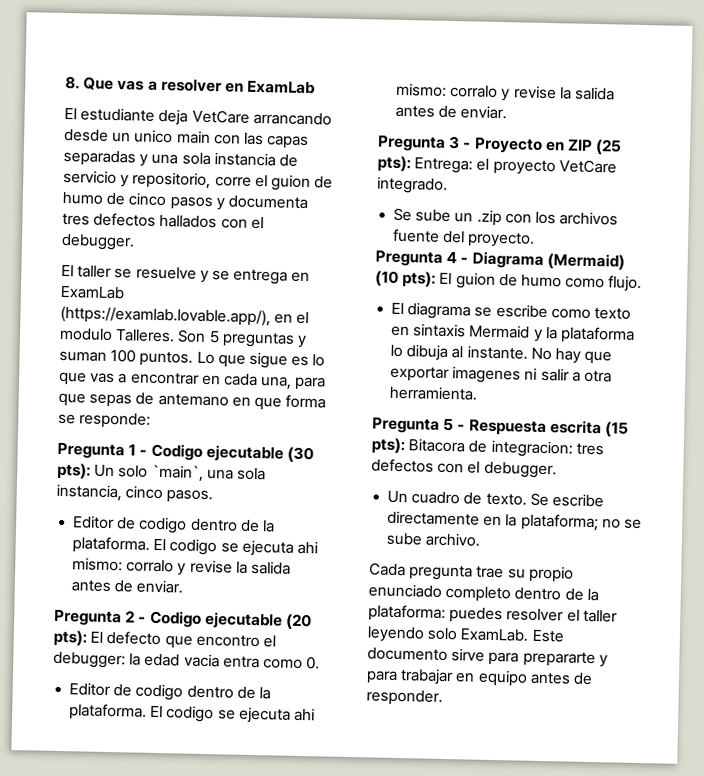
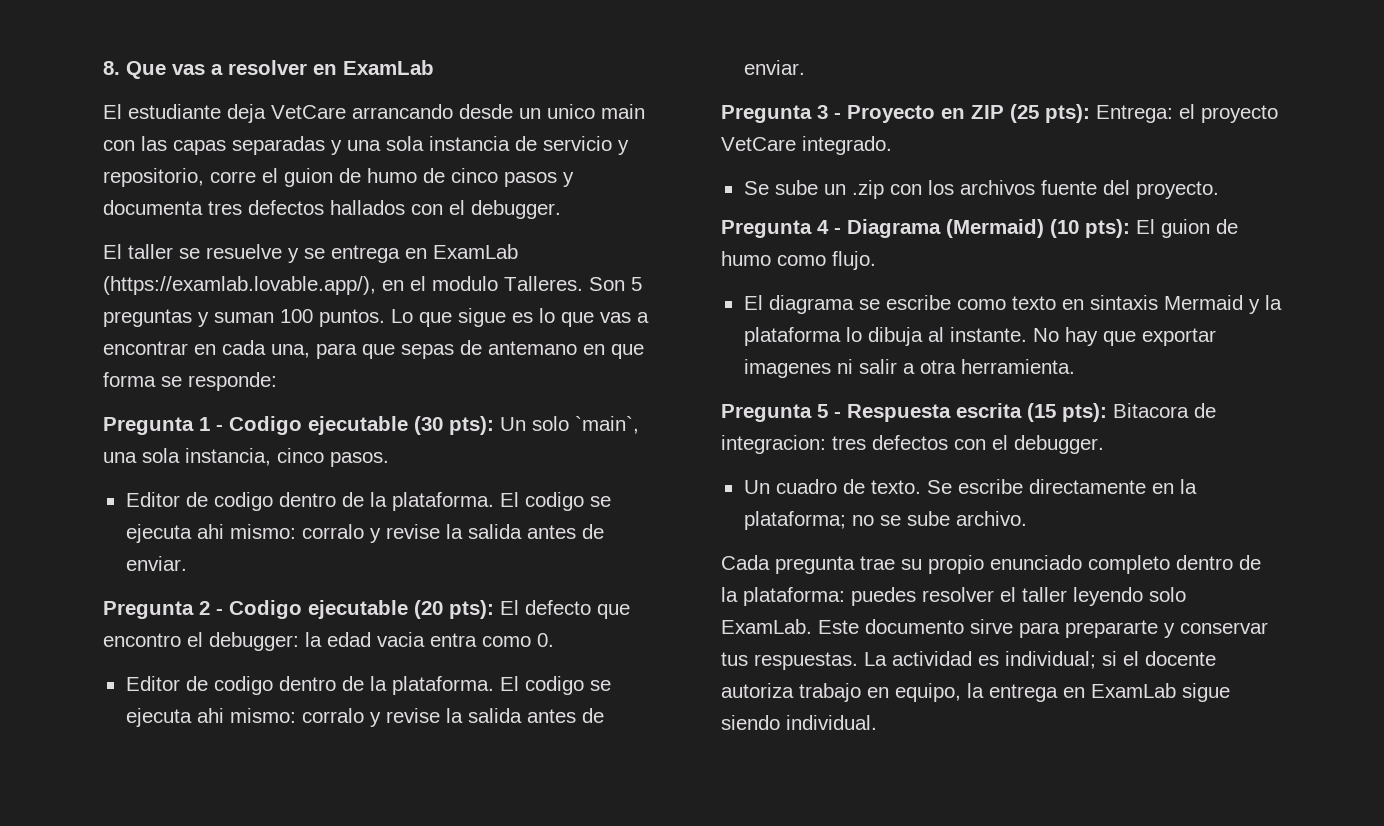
[366,668,593,687] [366,689,443,706] para trabajar en equipo antes de responder. -> [1180,622,1268,634] [721,651,1216,670] [721,683,1230,702] [721,715,877,730] conservar tus respuestas. La actividad es individual; si el docente autoriza trabajo en equipo, la entrega en ExamLab sigue siendo individual.

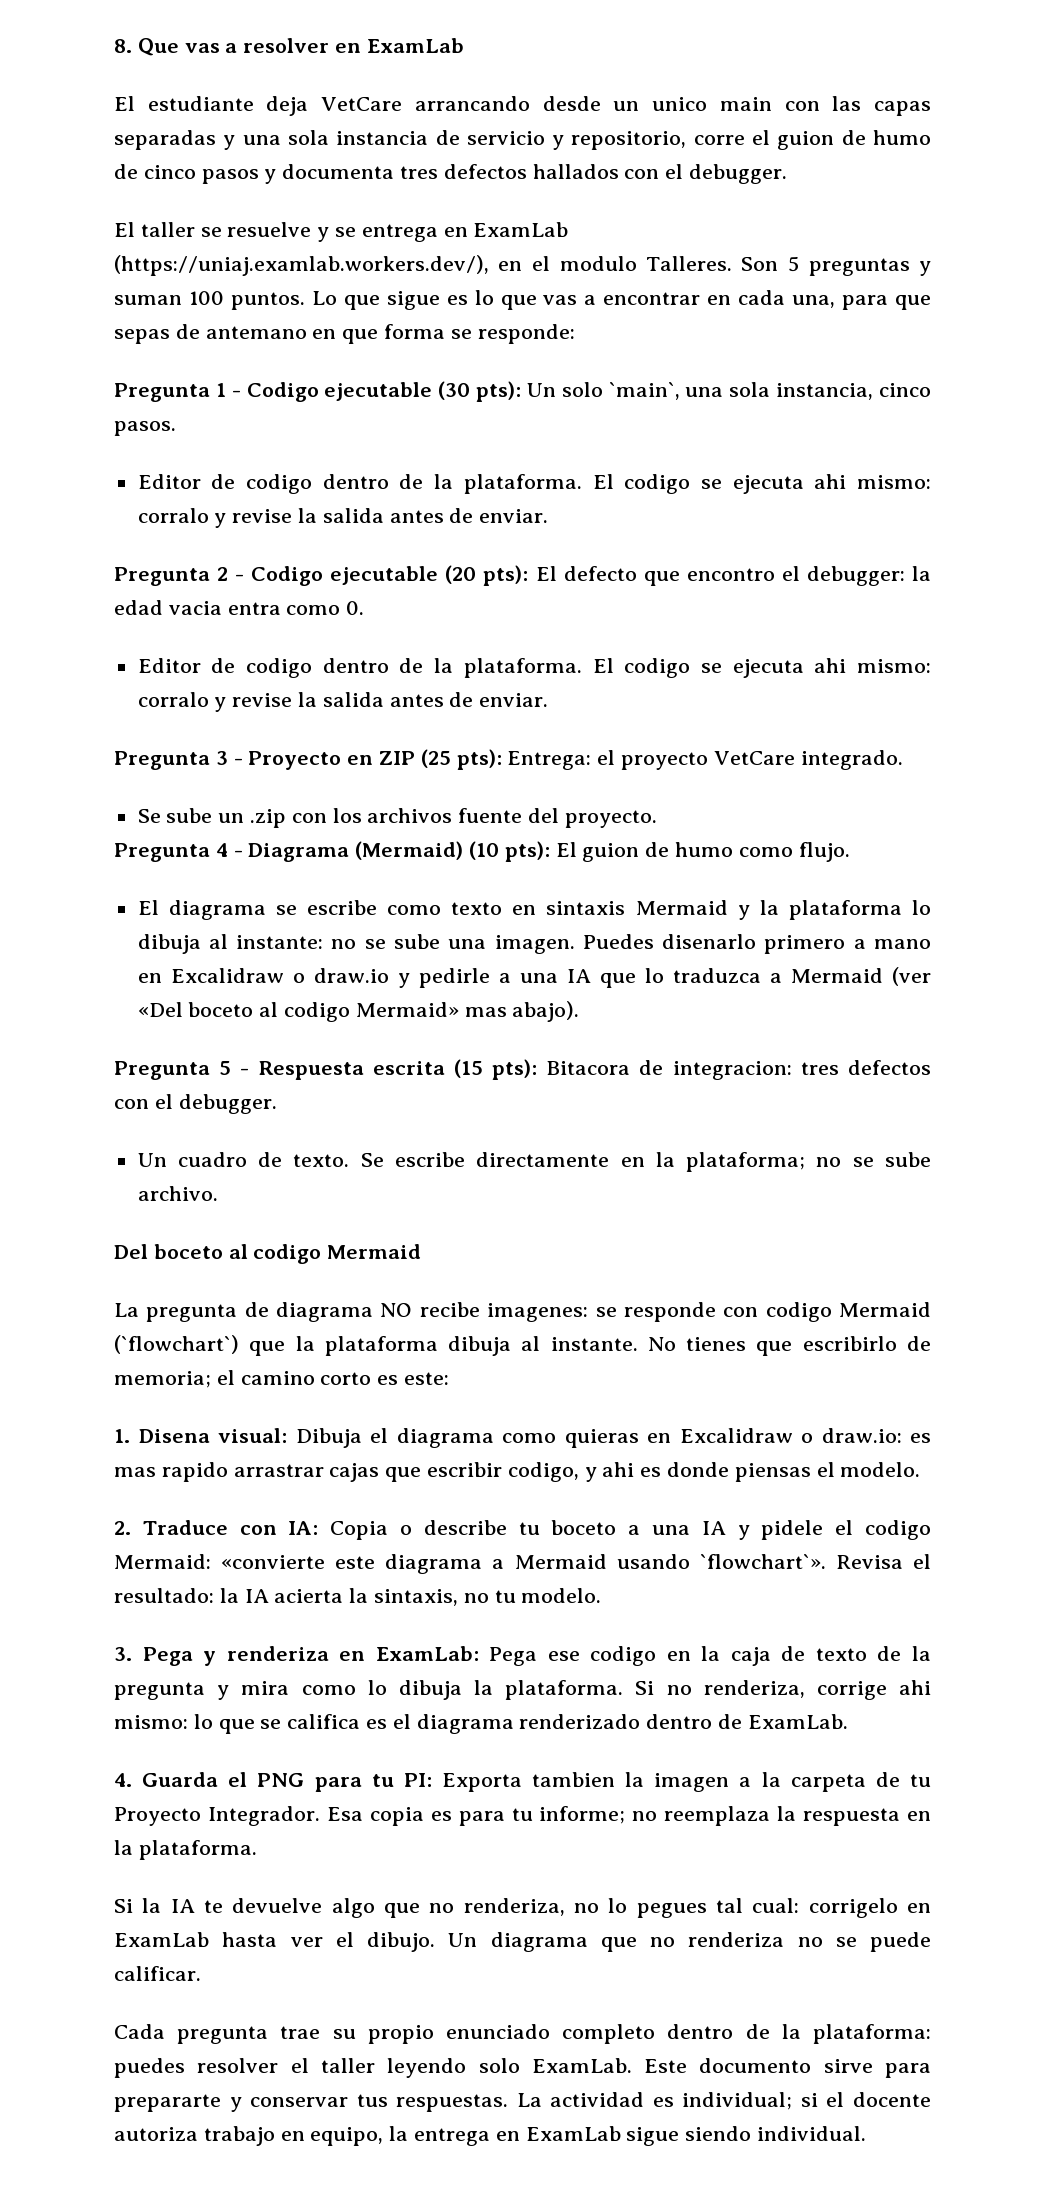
[103,276,376,295] (https://examlab.lovable.app/), -> [114,255,489,276] (https://uniaj.examlab.workers.dev/),
[949,327,1216,346] [743,359,1075,378] instante. No hay que exportar imagenes ni salir a otra herramienta. -> [236,934,931,954] [137,967,931,988] [137,1001,580,1022] instante: no se sube una imagen. Puedes disenarlo primero a mano en Excalidraw o draw.io y pedirle a una IA que lo traduzca a Mermaid (ver «Del boceto al codigo Mermaid» mas abajo).
(1027, 518) none -> [114,1244,422,1264] [114,1302,932,1322] [114,1335,931,1356] [114,1370,450,1388] [114,1428,932,1448] [114,1462,921,1482] [114,1520,932,1540] [114,1554,931,1574] [114,1588,602,1606] [114,1646,931,1666] [114,1680,931,1700] [114,1714,848,1734] [114,1772,931,1792] [114,1806,931,1826] [114,1840,257,1860] [114,1898,932,1918] [114,1932,931,1952] [114,1966,201,1981] // Del boceto al codigo Mermaid // La pregunta de diagrama NO recibe imagenes: se responde con codigo Mermaid (`flowchart`) que la plataforma dibuja al instante. No tienes que escribirlo de memoria; el camino corto es este: // 1. Disena visual: Dibuja el diagrama como quieras en Excalidraw o draw.io: es mas rapido arrastrar cajas que escribir codigo, y ahi es donde piensas el modelo. // 2. Traduce con IA: Copia o describe tu boceto a una IA y pidele el codigo Mermaid: «convierte este diagrama a Mermaid usando `flowchart`». Revisa el resultado: la IA acierta la sintaxis, no tu modelo. // 3. Pega y renderiza en ExamLab: Pega ese codigo en la caja de texto de la pregunta y mira como lo dibuja la plataforma. Si no renderiza, corrige ahi mismo: lo que se califica es el diagrama renderizado dentro de ExamLab. // 4. Guarda el PNG para tu PI: Exporta tambien la imagen a la carpeta de tu Proyecto Integrador. Esa copia es para tu informe; no reemplaza la respuesta en la plataforma. // Si la IA te devuelve algo que no renderiza, no lo pegues tal cual: corrigelo en ExamLab hasta ver el dibujo. Un diagrama que no renderiza no se puede calificar.

